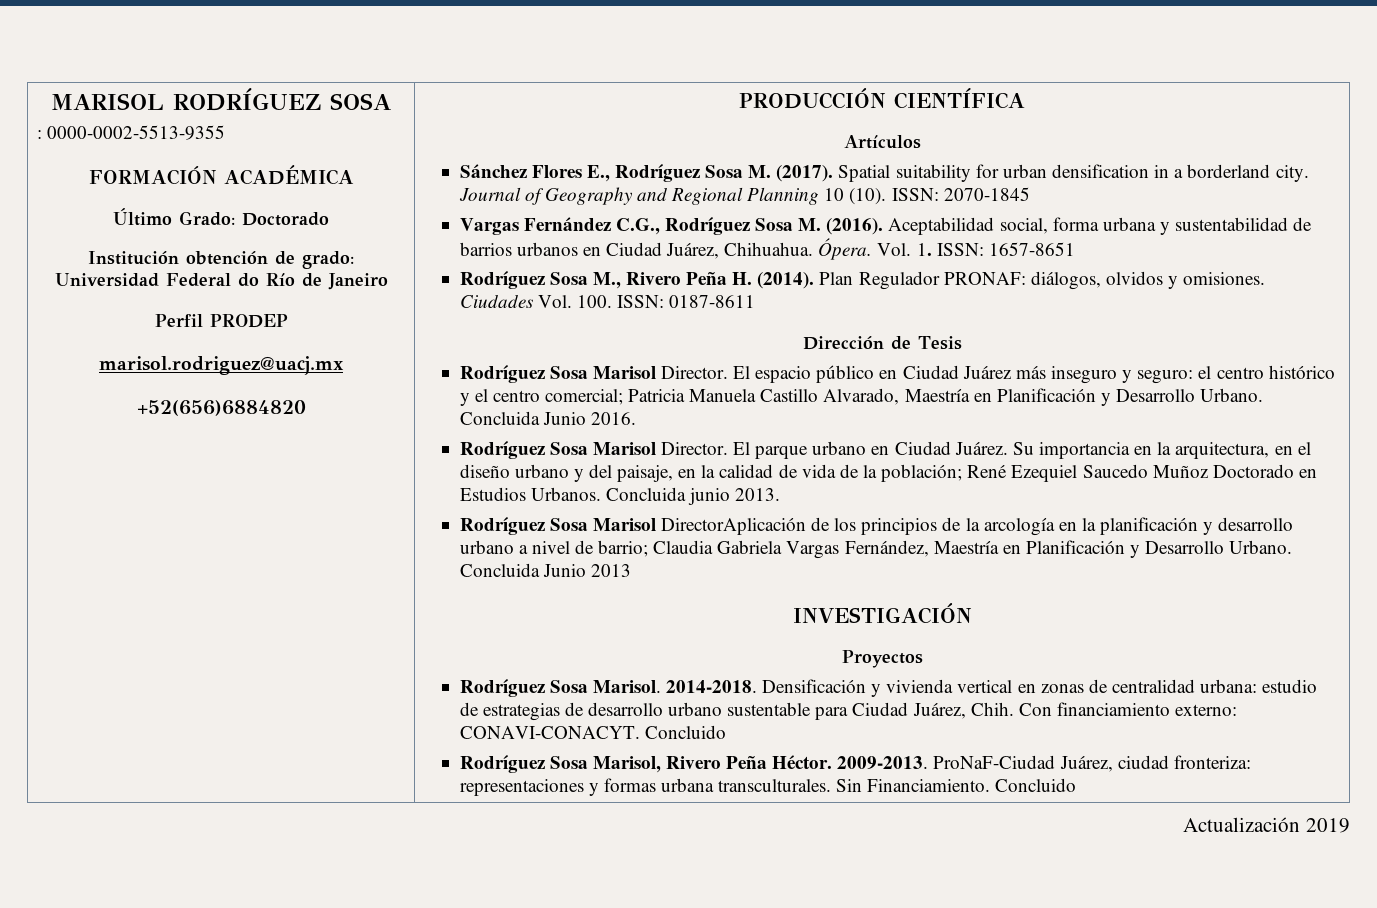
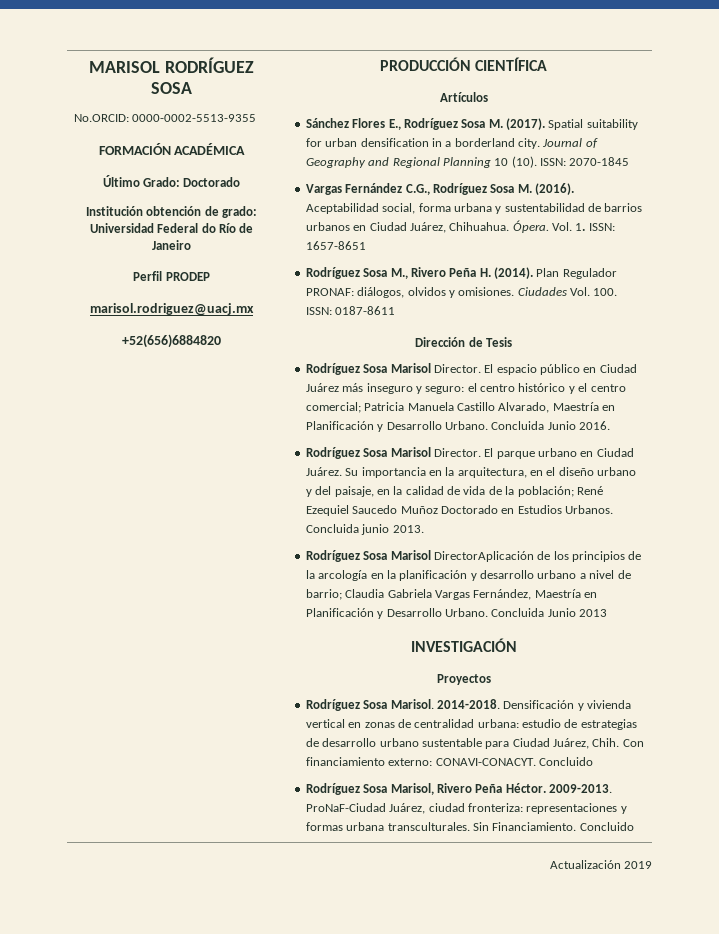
[36,130,42,139] : -> [73,114,129,122] No.ORCID:

